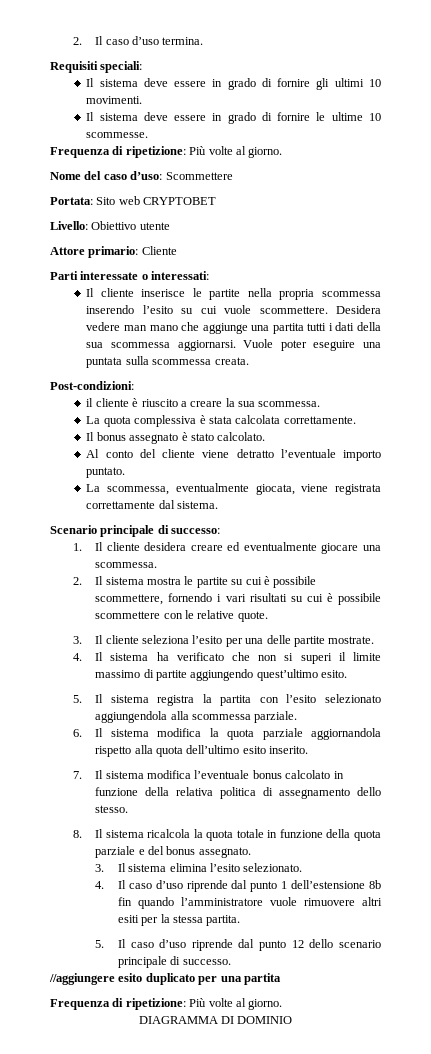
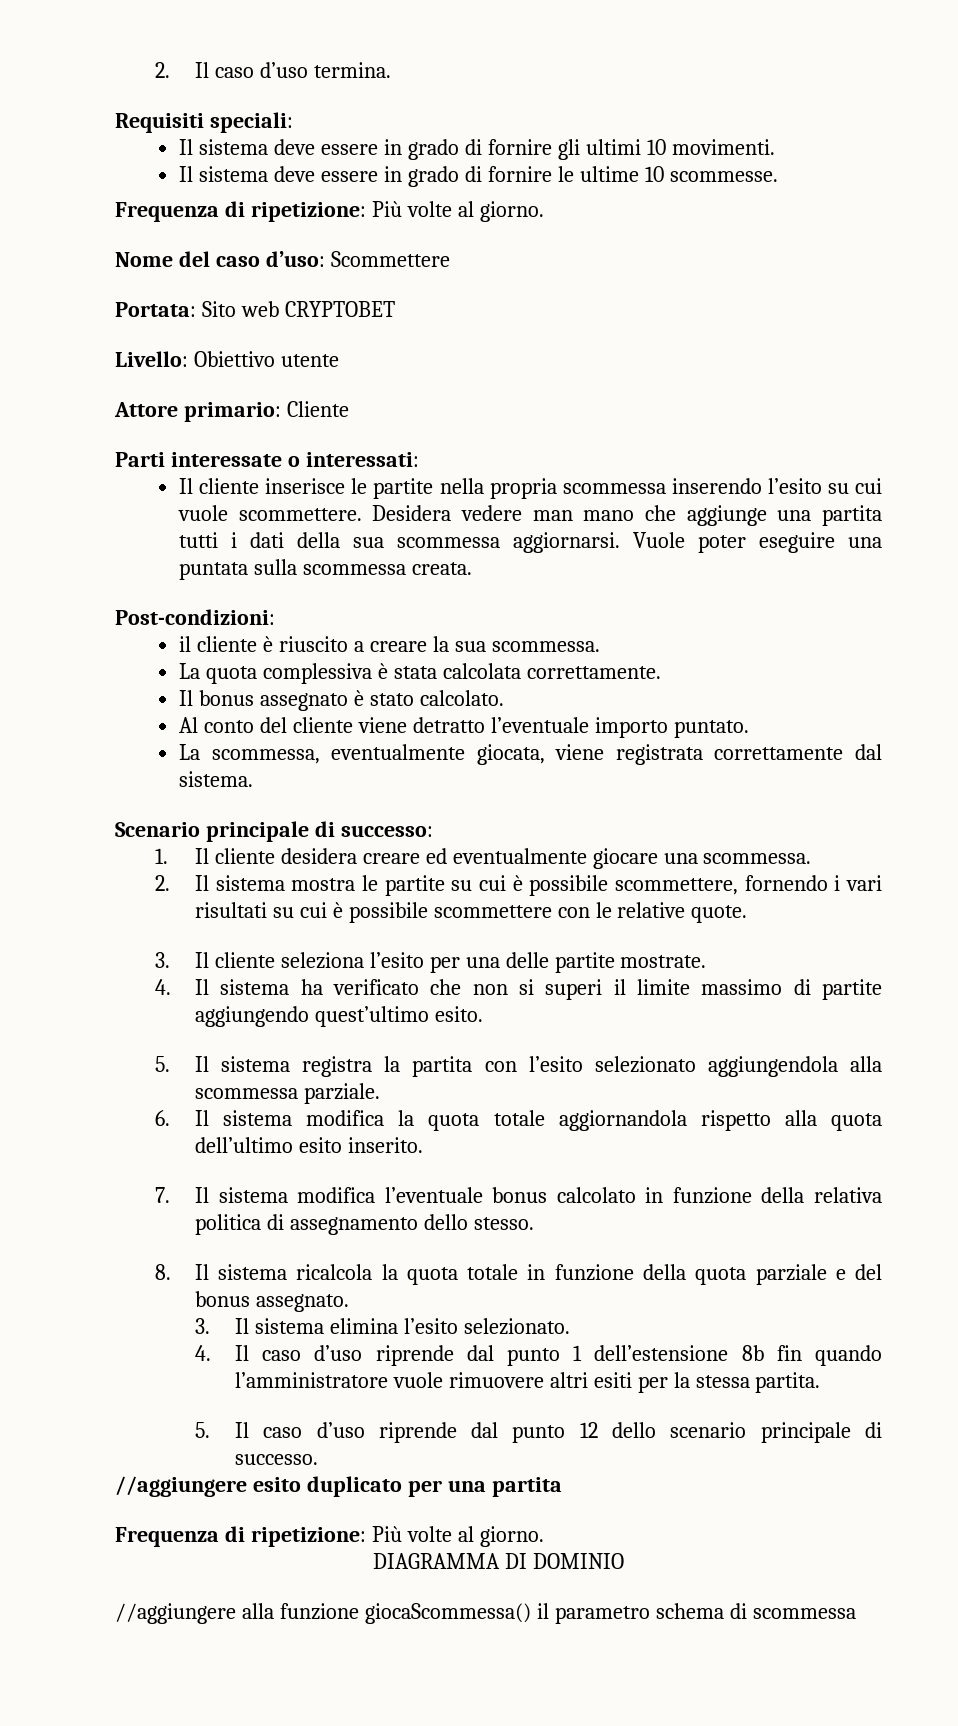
[262,728,303,740] parziale -> [493,1110,545,1126] totale
(293, 1020) none -> [115,1603,856,1624] // //aggiungere alla funzione giocaScommessa() il parametro schema di scommessa

